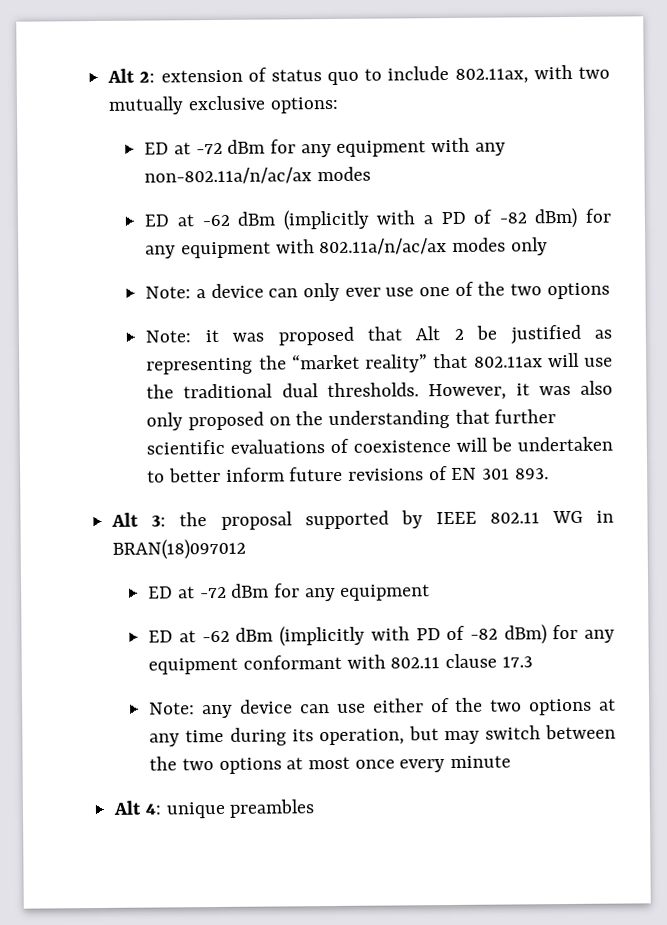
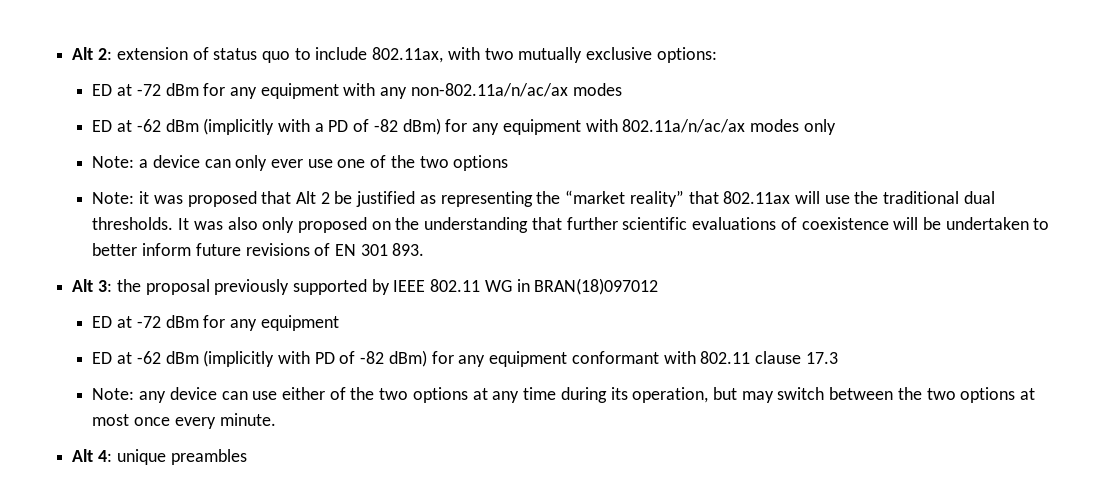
[427,383,530,401] However, it -> [178,218,190,230] It
(293, 520) none -> [214,279,290,295] previously
[450,755,512,769] minute -> [219,413,276,426] minute.

